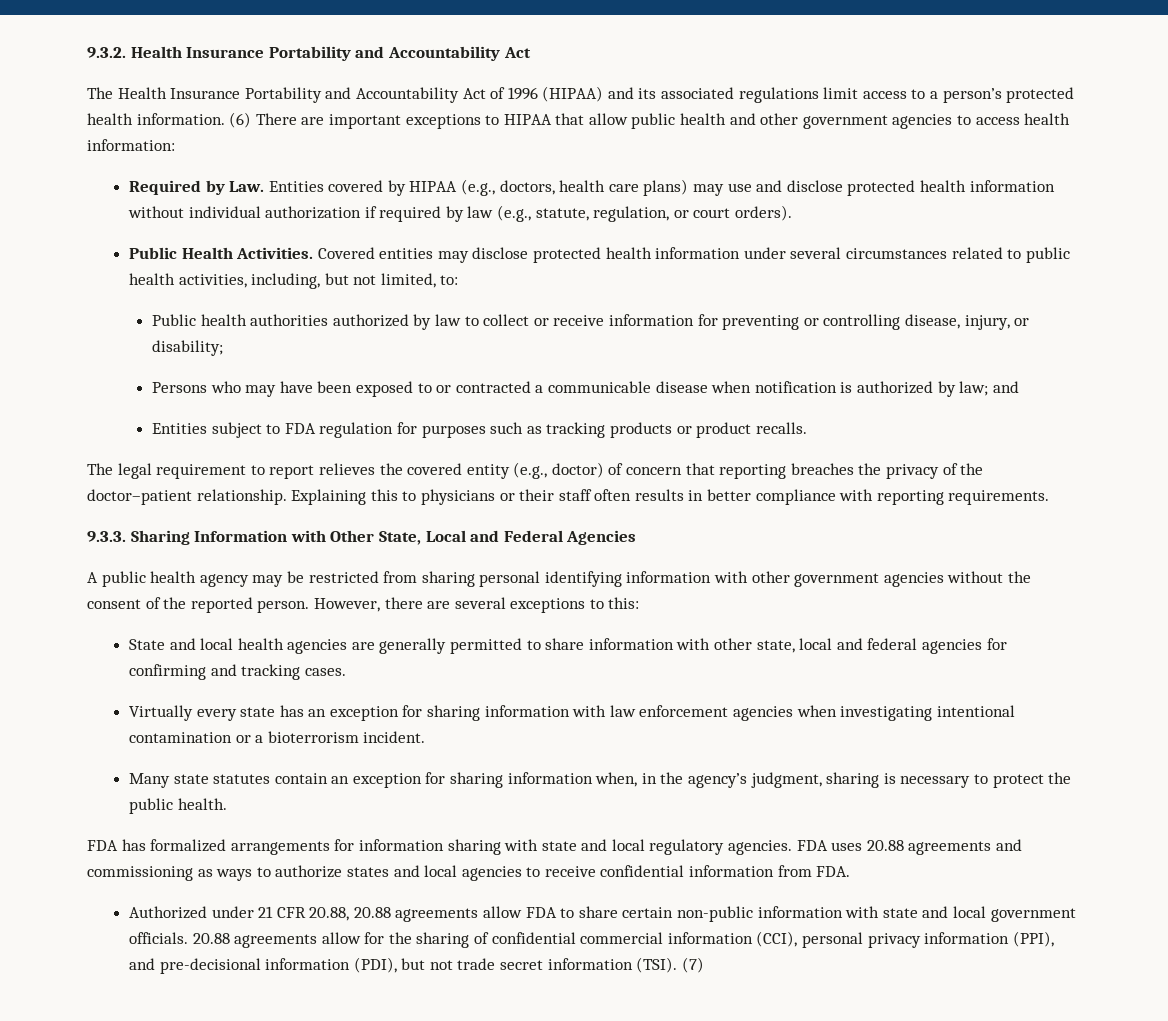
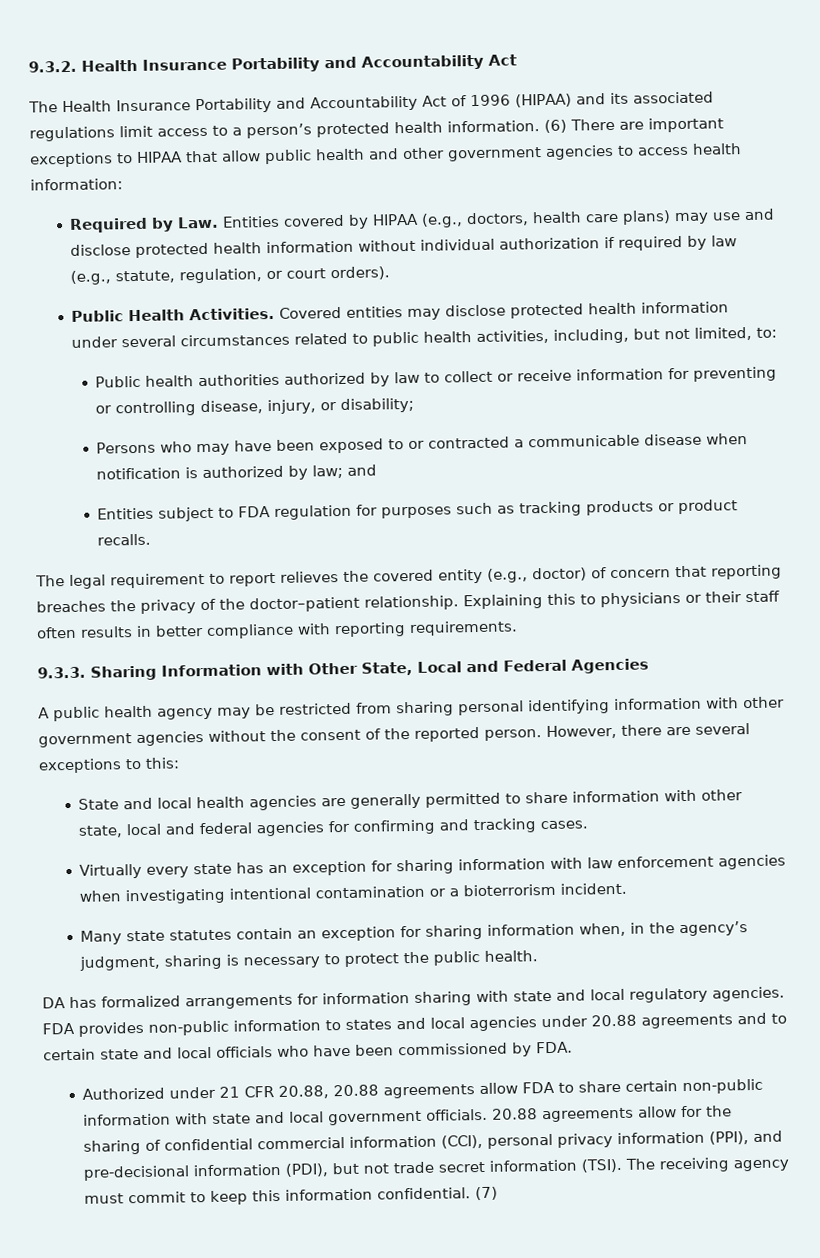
[87,840,118,851] FDA -> [42,997,66,1009] DA
[831,839,1023,855] [87,865,812,881] uses 20.88 agreements and commissioning as ways to authorize states and local agencies to receive confidential information from -> [78,1012,787,1037] [43,1042,532,1061] provides non-public information to states and local agencies under 20.88 agreements and to certain state and local officials who have been commissioned by
(678, 965) none -> [625,1157,790,1173] [84,1187,472,1205] The receiving agency must commit to keep this information confidential.

